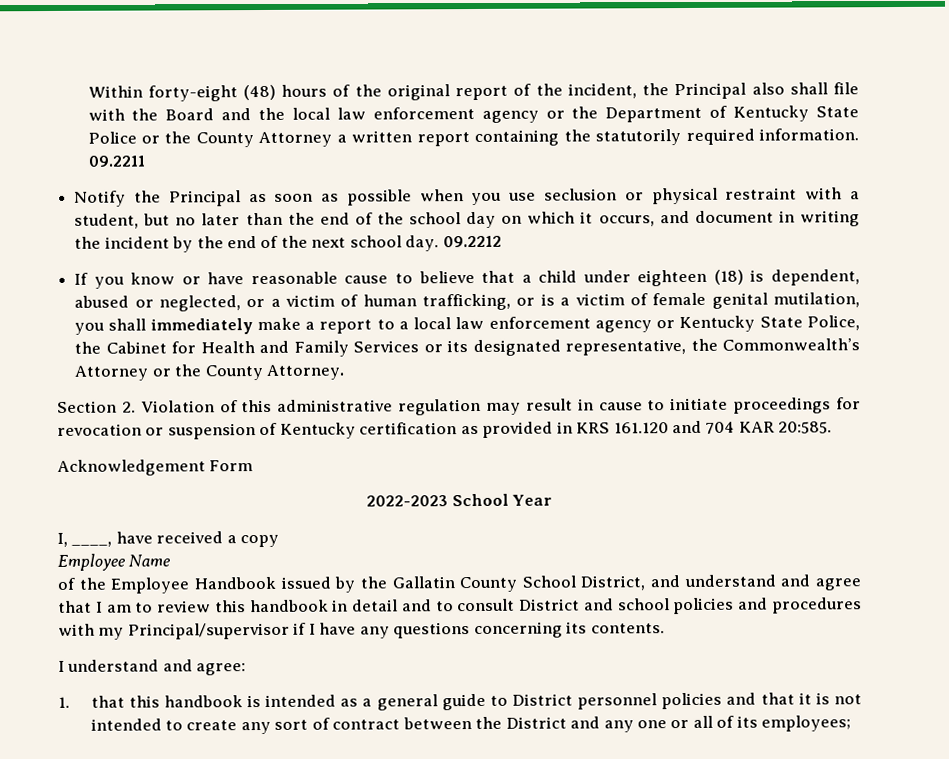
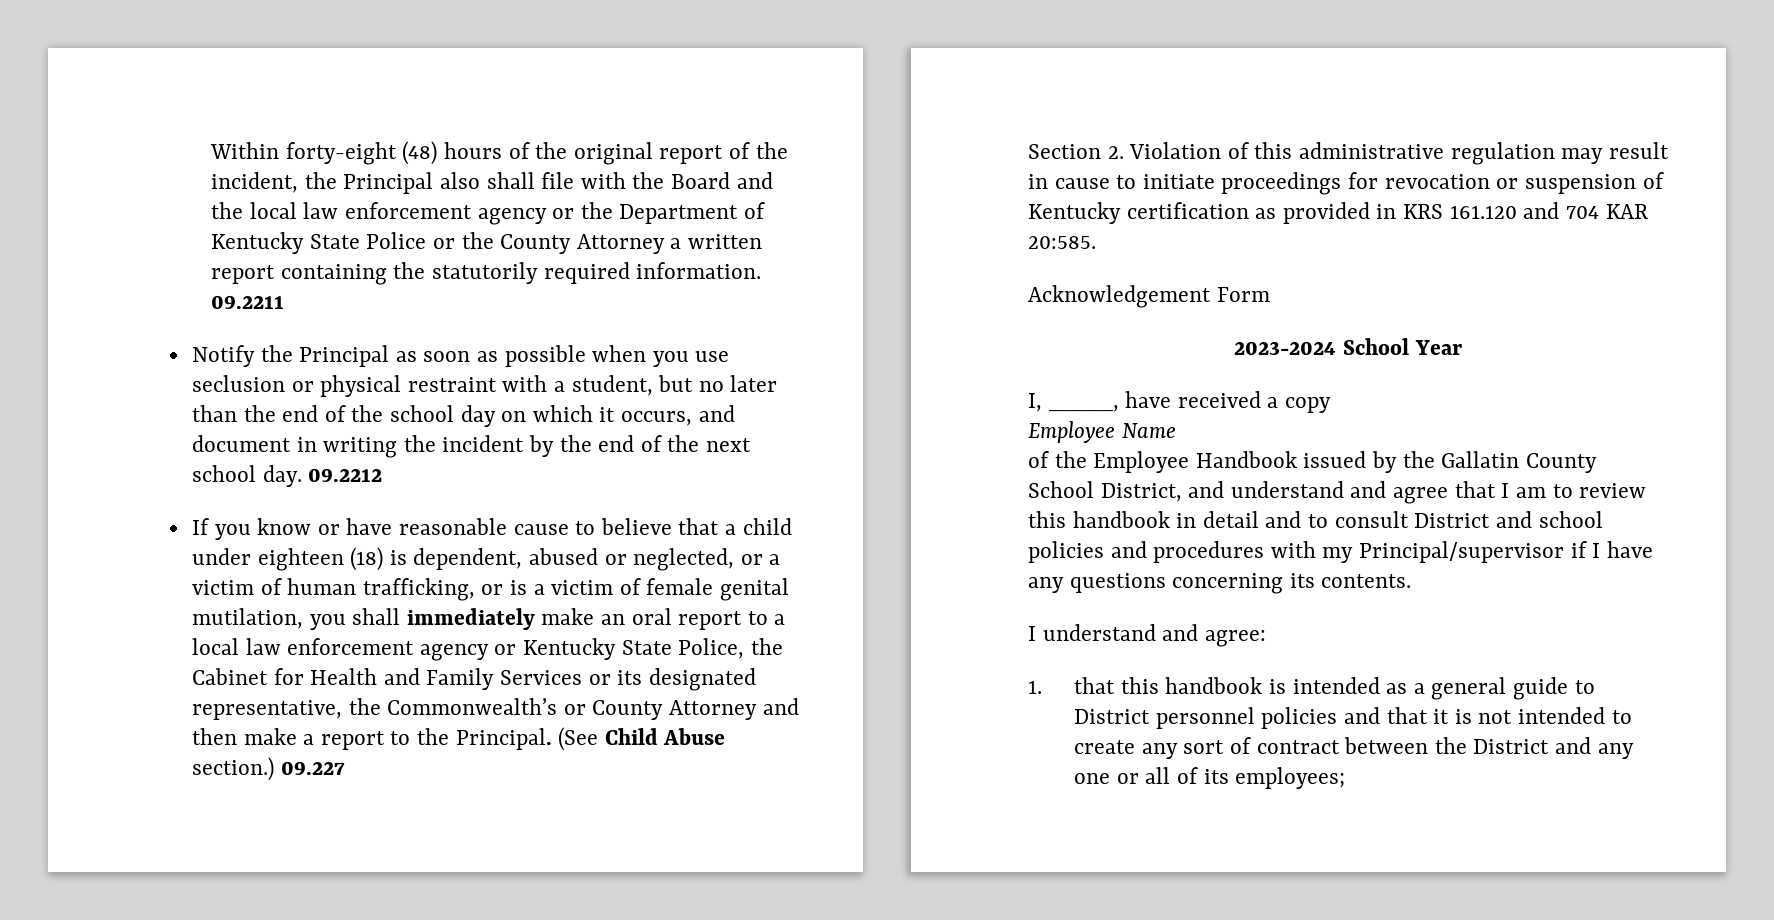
[305,321,316,330] a -> [601,608,672,625] an oral
[74,364,344,381] Attorney or the County Attorney. -> [563,698,799,720] [191,727,726,751] [191,757,345,781] or County Attorney and then make a report to the Principal. (See Child Abuse section.) 09.227
[366,495,449,507] 2022-2023 -> [1234,341,1337,355] 2023-2024

